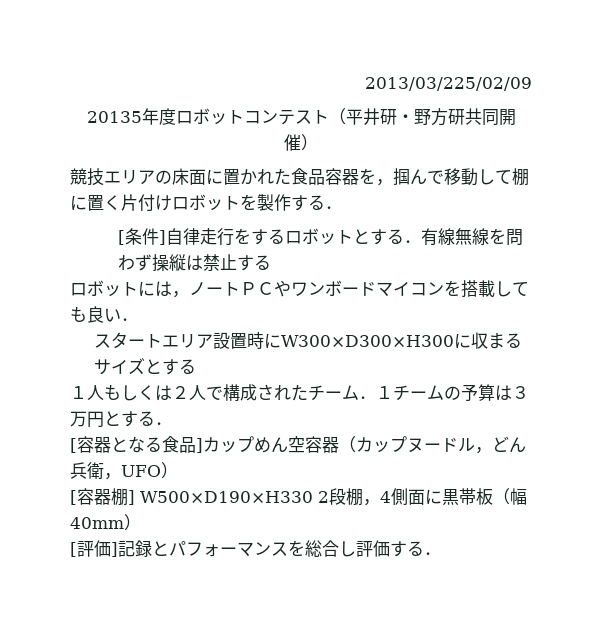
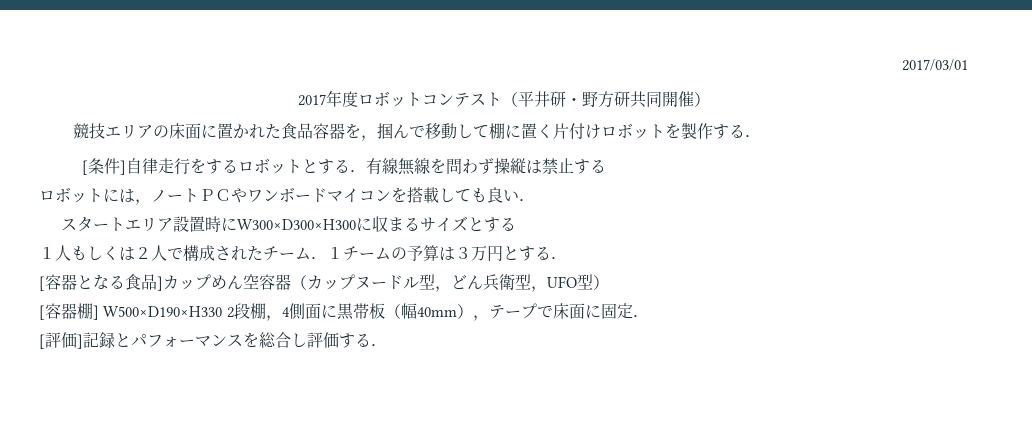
[365,77,532,91] [86,111,142,123] 2013/03/225/02/09 // 20135 -> [902,59,968,71] [297,94,326,106] 2017/03/01 // 2017
(475, 445) none -> [419,274,435,290] 型
[104,465,161,480] ，UFO -> [515,274,593,292] 型，UFO型
(141, 522) none -> [472,303,649,321] ，テープで床面に固定．

